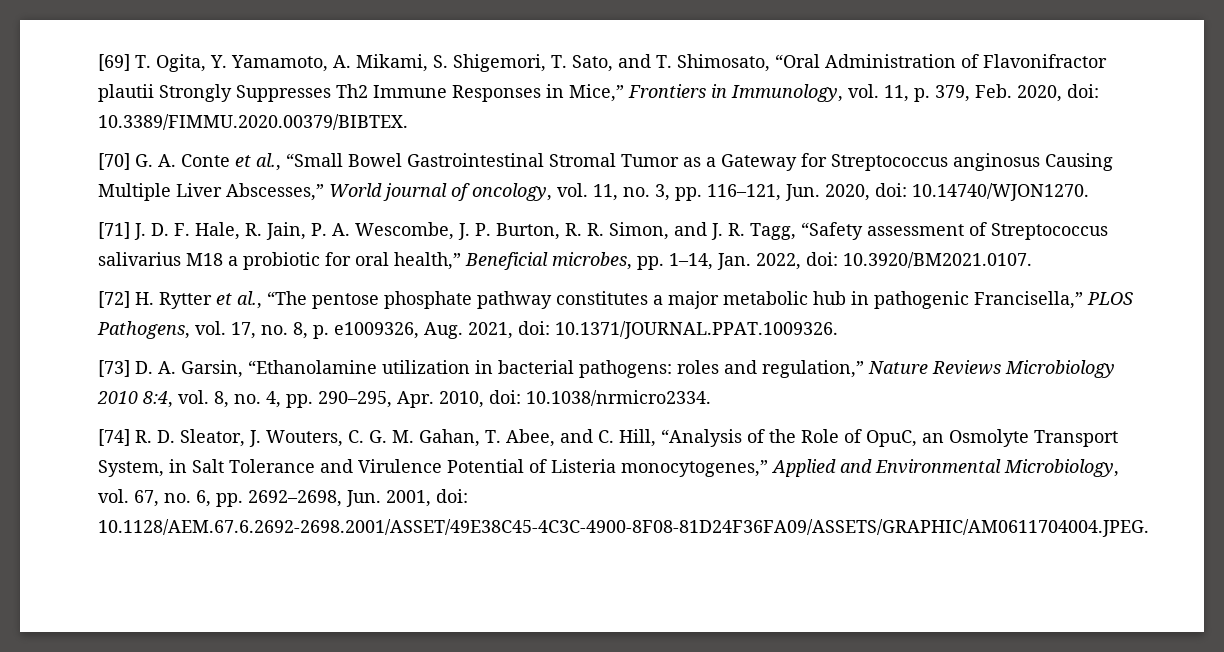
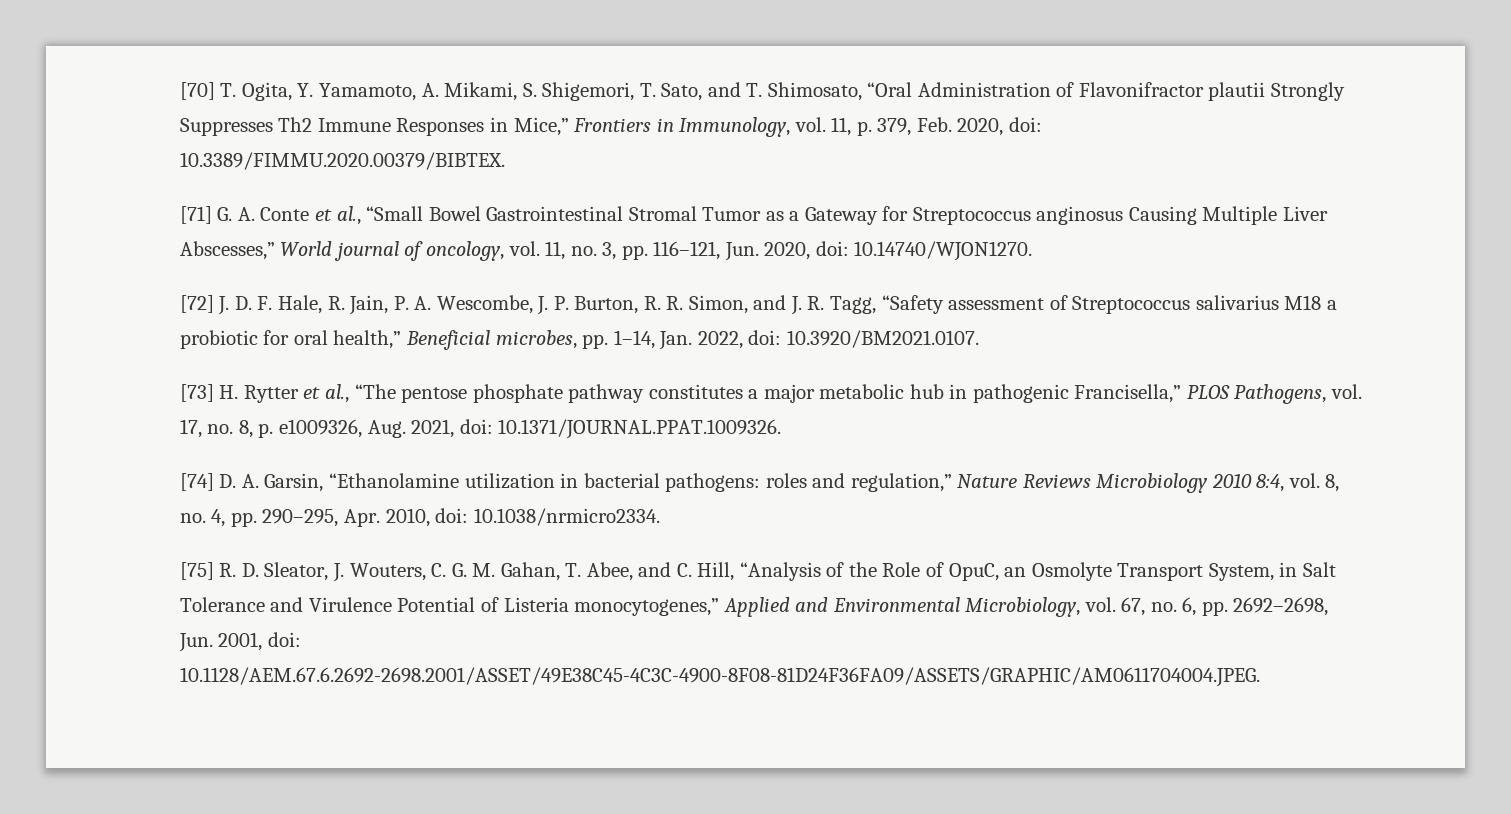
[98,54,131,71] [69] -> [179,82,215,100] [70]
[98,153,131,170] [70] -> [179,206,212,224] [71]
[98,222,131,239] [71] -> [179,295,214,313] [72]
[98,291,131,308] [72] -> [179,384,214,402] [73]
[98,360,131,377] [73] -> [179,473,214,491] [74]
[98,429,131,446] [74] -> [179,562,214,580] [75]

